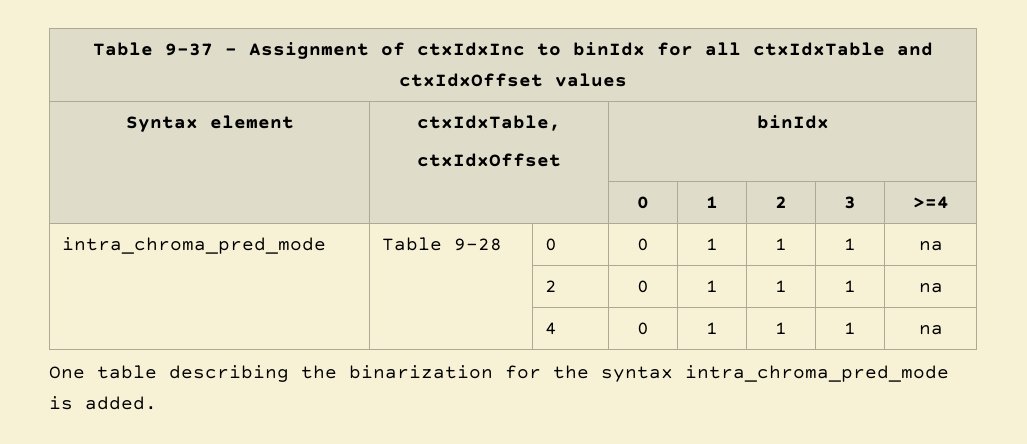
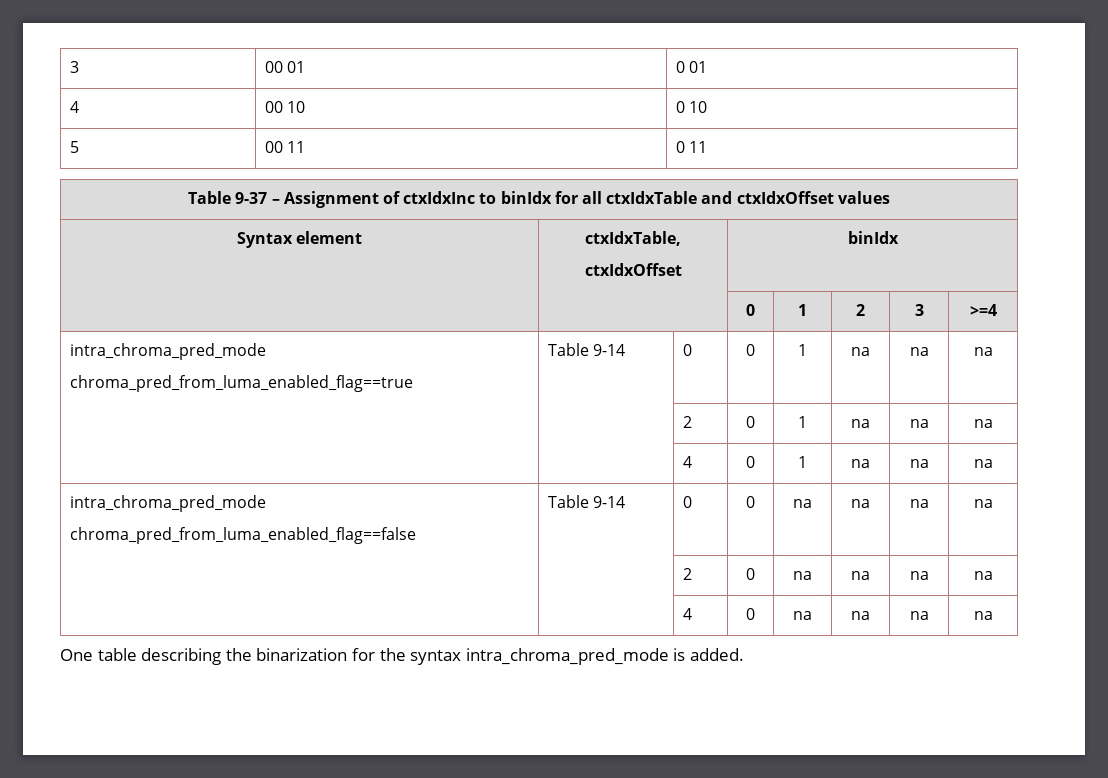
(92, 49) none -> [69,61,79,73] [264,61,305,73] [675,61,707,73] [69,101,79,113] [264,101,305,113] [675,101,707,113] [69,141,79,153] [264,141,305,153] [675,141,707,153] 3 | 00 01 | 0 01 // 4 | 00 10 | 0 10 // 5 | 00 11 | 0 11 //
[381,237,502,251] | Table 9-28 -> [69,375,413,392] [547,343,625,356] // chroma_pred_from_luma_enabled_flag==true | Table 9-14
[775,238,787,250] [844,238,856,250] 1 | 1 -> [851,347,870,356] [909,347,929,356] na | na
[775,280,787,292] [844,280,856,292] 1 | 1 -> [851,419,870,428] [909,419,929,428] na | na
[775,322,787,334] [844,322,856,334] 1 | 1 -> [851,459,870,468] [909,459,929,468] [973,459,993,468] [69,495,266,512] [69,527,416,544] [547,495,625,508] [682,496,692,508] [746,496,755,508] [793,499,812,508] [851,499,870,508] [909,499,929,508] [973,499,993,508] [682,568,692,580] [746,568,755,580] [793,571,812,580] [851,571,870,580] [909,571,929,580] [973,571,993,580] [682,608,692,620] [746,608,755,620] [793,611,812,620] [851,611,870,620] [909,611,929,620] na | na | na // intra_chroma_pred_mode // chroma_pred_from_luma_enabled_flag==false | Table 9-14 | 0 | 0 | na | na | na | na // | | 2 | 0 | na | na | na | na // | | 4 | 0 | na | na | na

